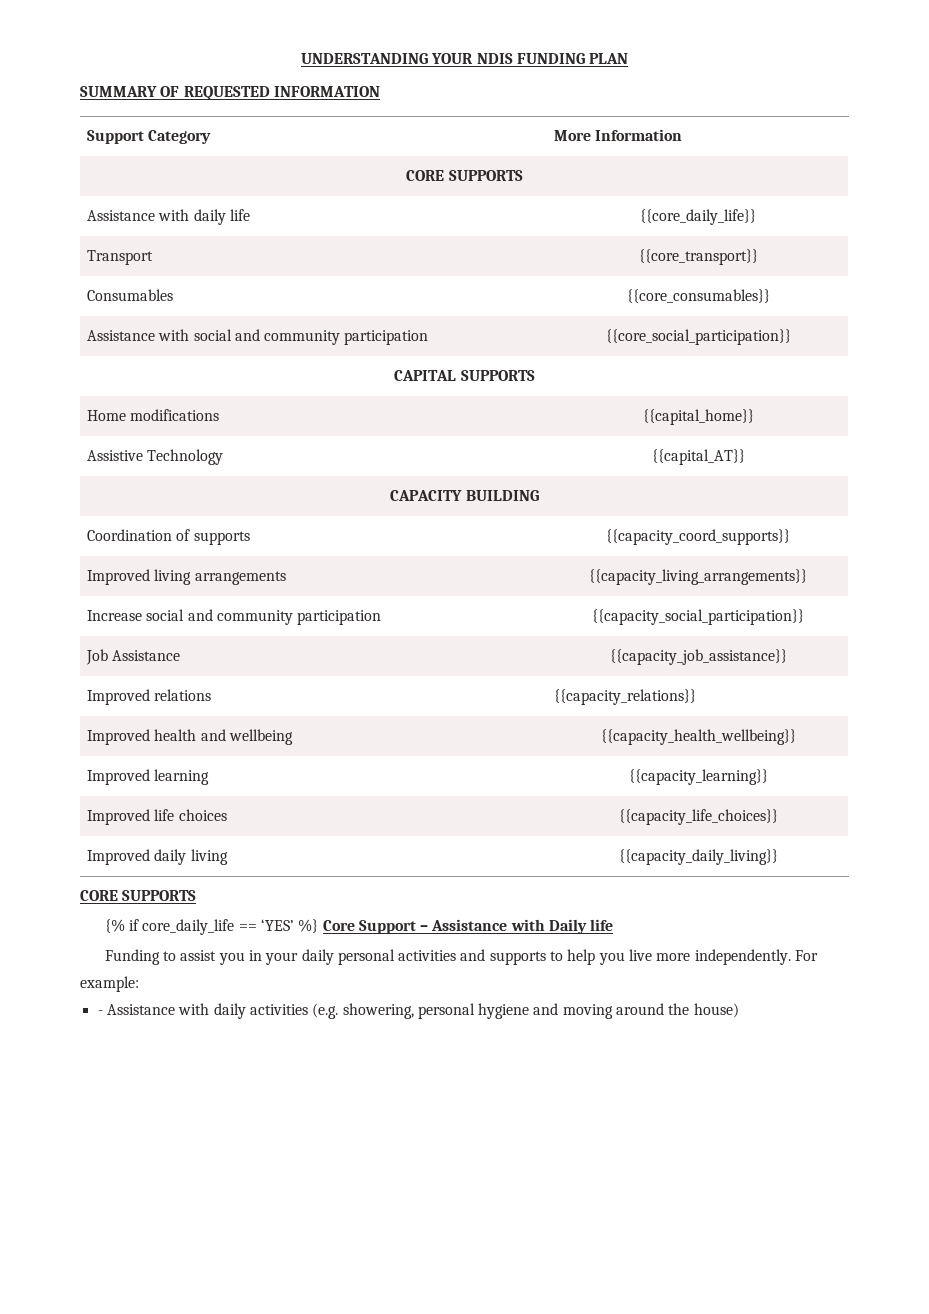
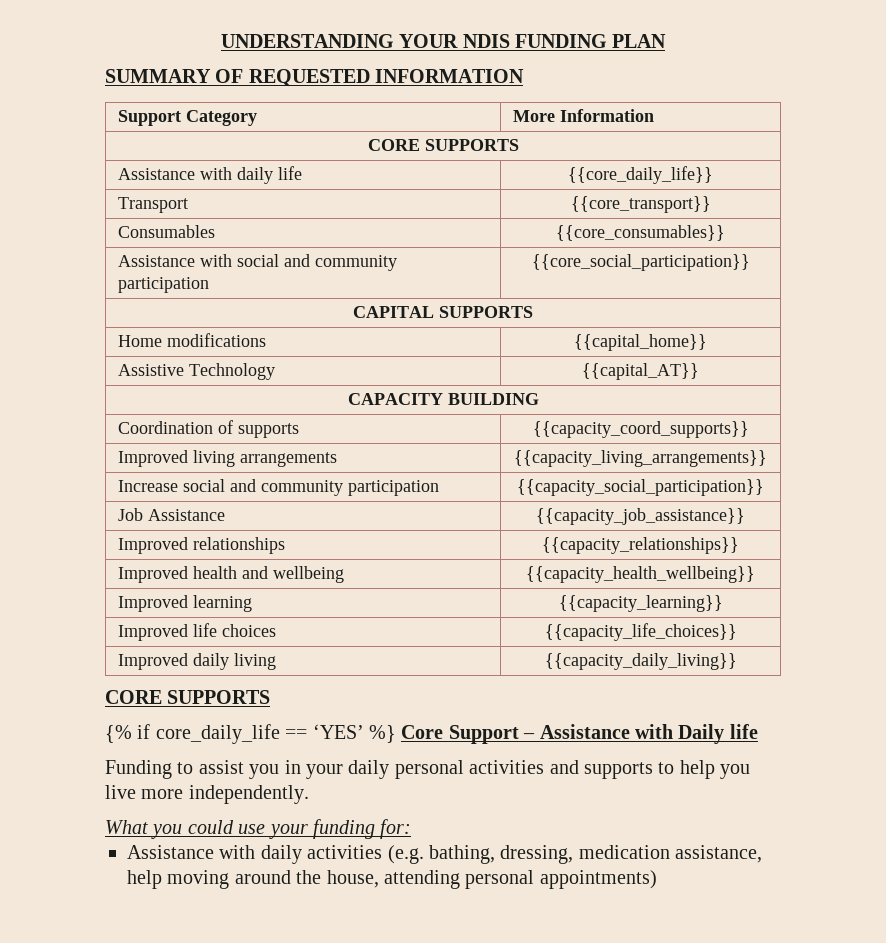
[154,689,212,701] [553,689,696,705] relations | {{capacity_relations}} -> [192,537,285,554] [542,537,739,554] relationships | {{capacity_relationships}}
[795,950,819,961] [80,976,139,992] [97,1010,103,1015] For example: // - -> [105,819,412,839] // What you could use your funding for: //
[342,1003,739,1019] showering, personal hygiene and moving around the house) -> [429,845,763,864] [127,870,657,889] bathing, dressing, medication assistance, help moving around the house, attending personal appointments)

